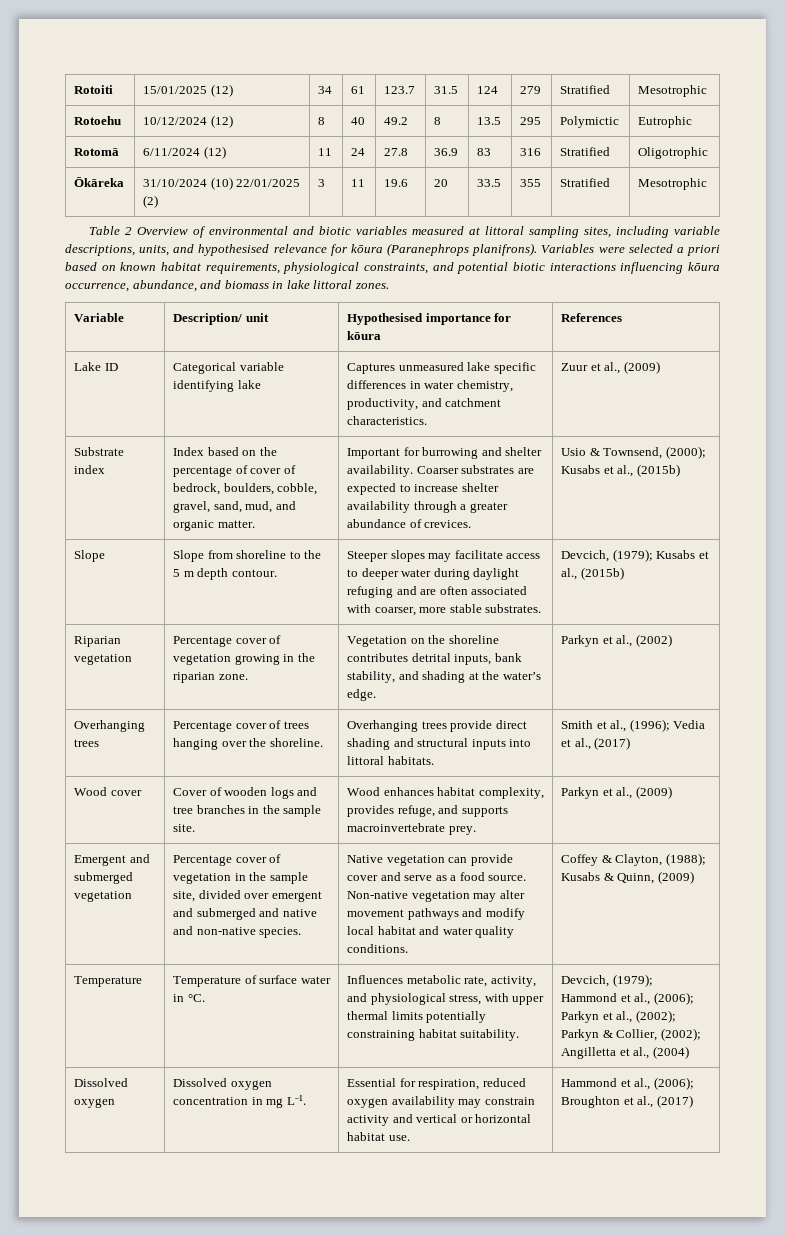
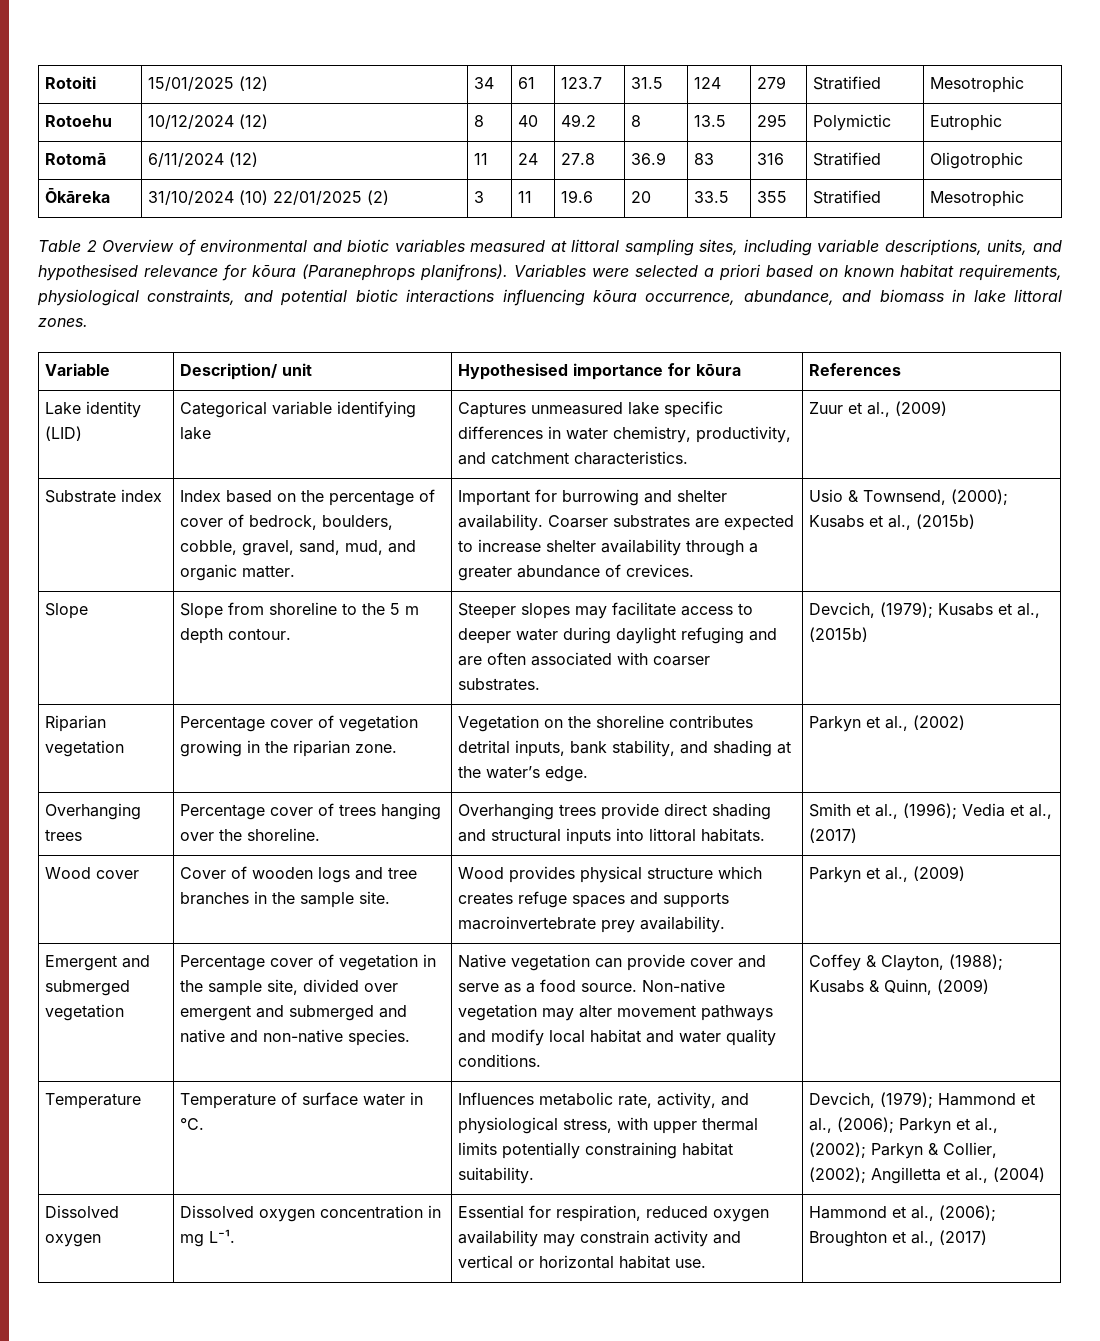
[104,363,118,371] ID -> [85,401,141,418] [44,426,82,441] identity (LID)
[374,604,482,616] coarser, more stable -> [652,656,710,666] coarser
[383,787,544,799] [347,805,435,817] enhances habitat complexity, provides refuge, -> [508,866,762,883] [457,891,625,908] provides physical structure which creates refuge spaces
[448,826,476,835] prey. -> [600,916,725,933] prey availability.

